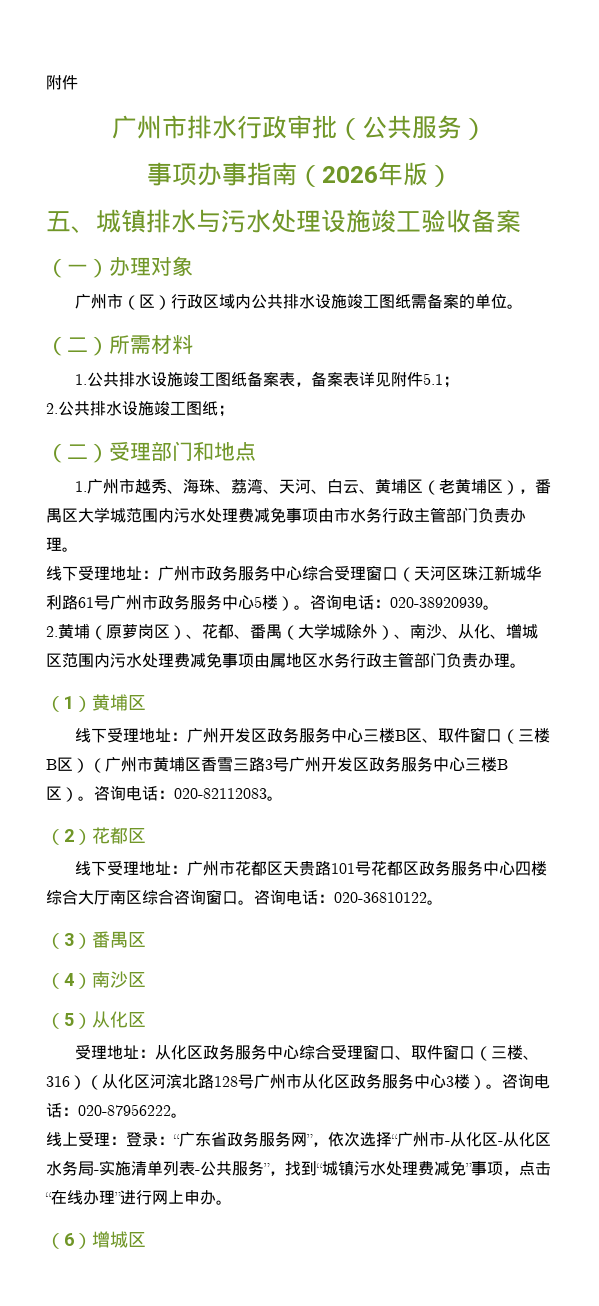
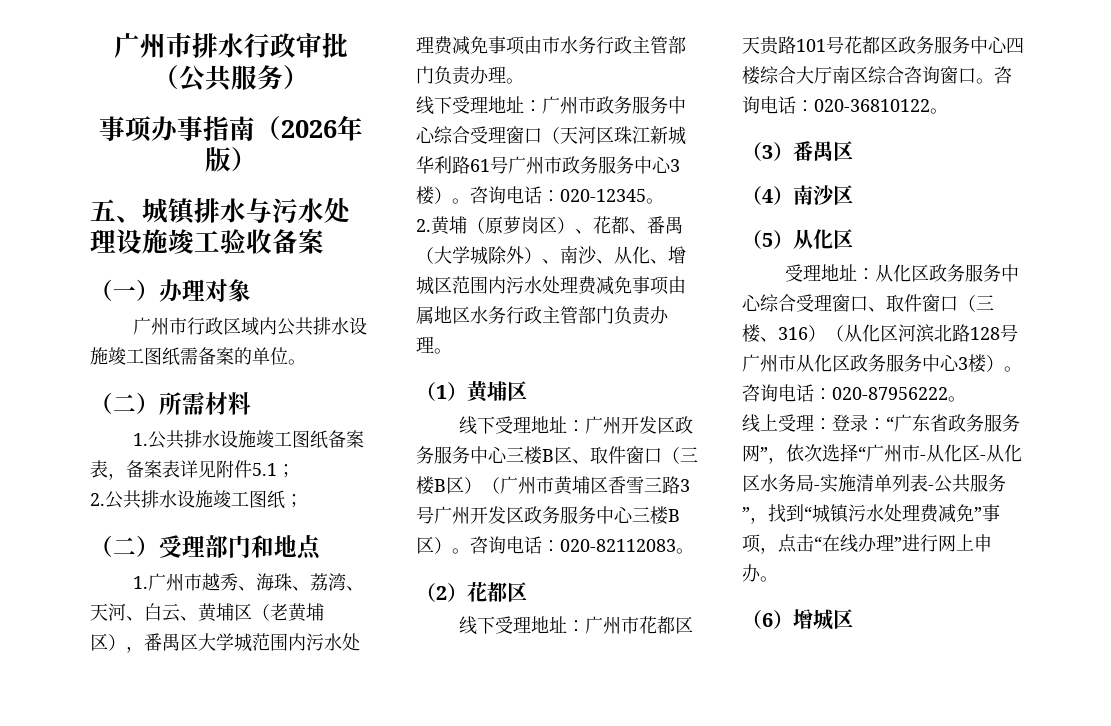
[46,75,78,90] 附件 // -> (114, 45) none
[122,294,171,310] （区） -> (188, 326) none
[254,594,483,611] 5楼）。咨询电话：020-38920939 -> [670,159,680,172] [416,186,646,205] 3楼）。咨询电话：020-12345

